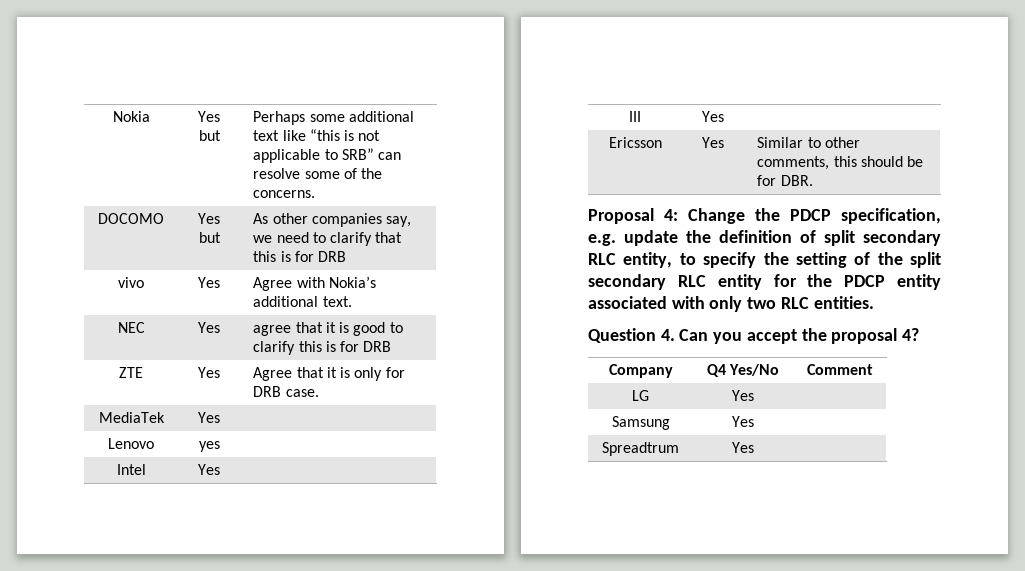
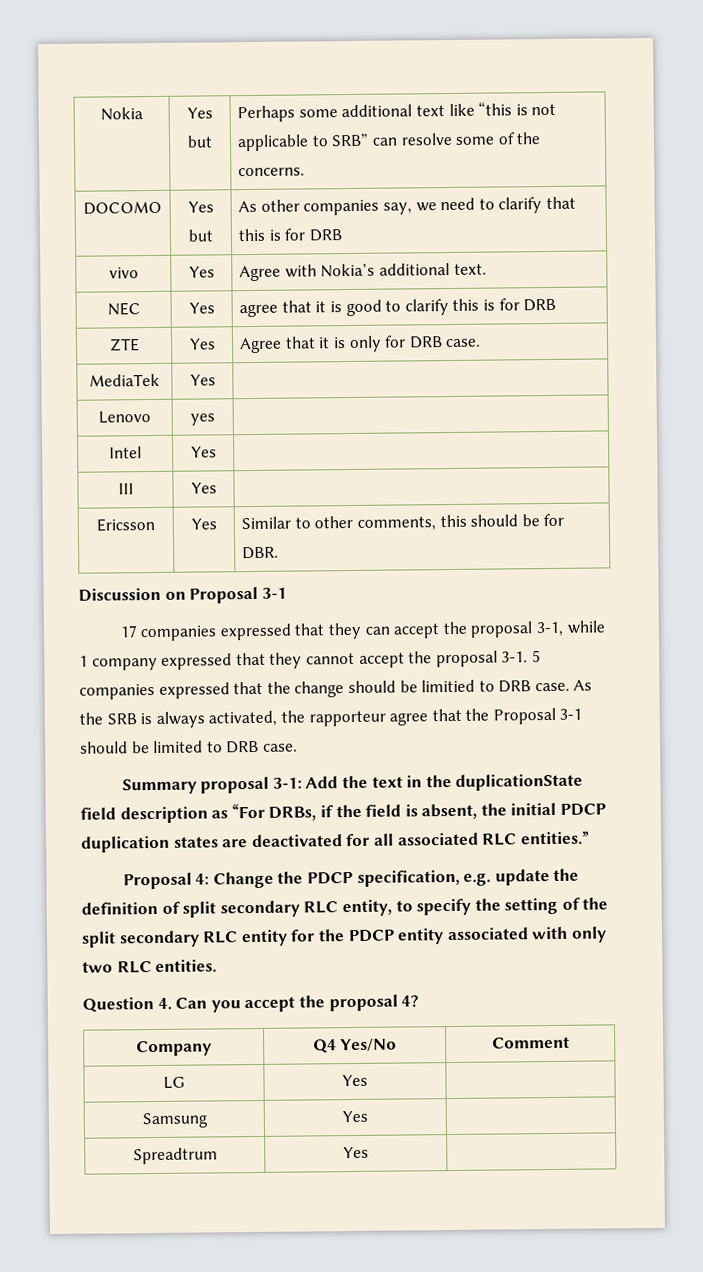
(813, 180) none -> [78,586,287,604] [119,620,605,642] [79,650,541,671] [79,679,593,700] [79,707,583,728] [80,740,298,754] [121,773,584,795] [80,802,607,824] [81,830,590,853] // Discussion on Proposal 3-1 // 17 companies expressed that they can accept the proposal 3-1, while 1 company expressed that they cannot accept the proposal 3-1. 5 companies expressed that the change should be limitied to DRB case. As the SRB is always activated, the rapporteur agree that the Proposal 3-1 should be limited to DRB case. // Summary proposal 3-1: Add the text in the duplicationState field description as “For DRBs, if the field is absent, the initial PDCP duplication states are deactivated for all associated RLC entities.”

